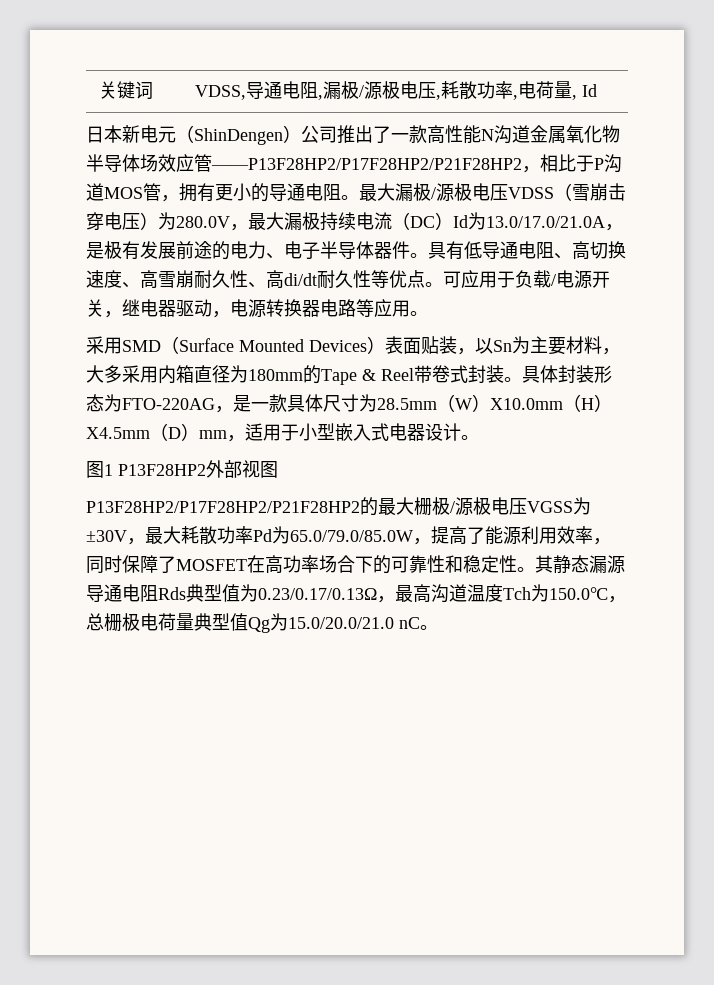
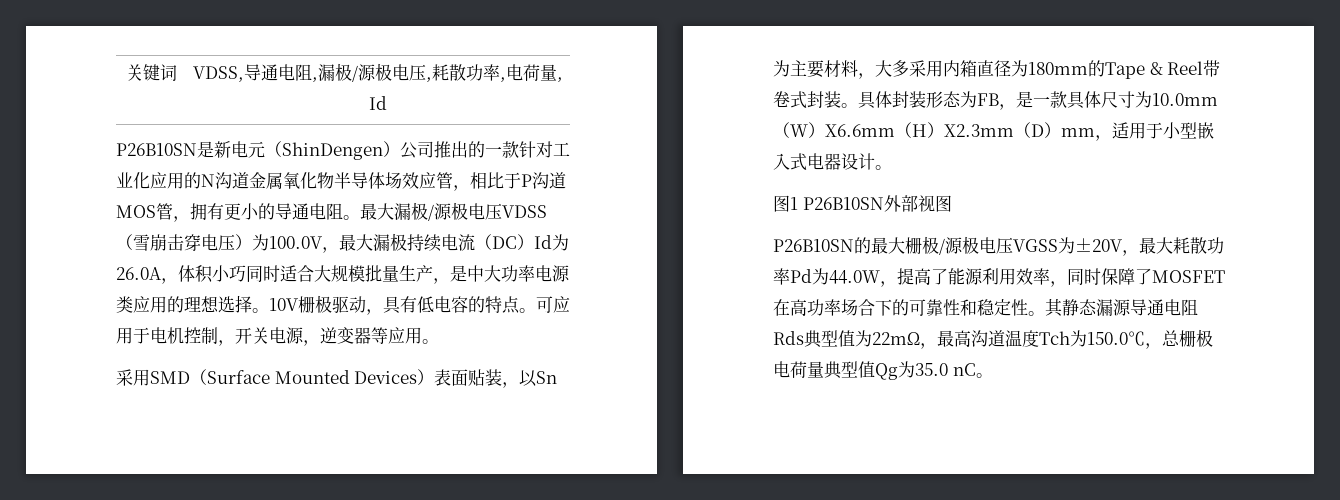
[86,125,122,143] 日本 -> [116,141,214,158] P26B10SN是
[373,125,481,144] 了一款高性能 -> [468,141,570,158] [116,172,201,189] 的一款针对工业化应用的
[211,158,522,170] ——P13F28HP2/P17F28HP2/P21F28HP2 -> (453, 180) none
[176,216,230,228] 280.0V -> [269,236,322,249] 100.0V
[486,216,623,231] [86,241,626,260] [86,270,610,289] [86,299,356,318] 13.0/17.0/21.0A，是极有发展前途的电力、电子半导体器件。具有低导通电阻、高切换速度、高雪崩耐久性、高di/dt耐久性等优点。可应用于负载/电源开关，继电器驱动，电源转换器电路 -> [116,265,570,284] [116,295,570,315] [116,327,371,346] 26.0A，体积小巧同时适合大规模批量生产，是中大功率电源类应用的理想选择。10V栅极驱动，具有低电容的特点。可应用于电机控制，开关电源，逆变器
[122,398,215,410] FTO-220AG -> [977,93,999,106] FB
[377,398,437,410] 28.5mm -> [1152,93,1218,106] 10.0mm
[490,398,563,410] X10.0mm -> [825,124,895,137] X6.6mm
[86,427,150,439] X4.5mm -> [944,124,1014,137] X2.3mm
[118,464,206,476] P13F28HP2 -> [802,197,884,210] P26B10SN
[86,501,360,513] P13F28HP2/P17F28HP2/P21F28HP2 -> [773,239,854,252] P26B10SN
[86,530,127,542] ±30V -> [1075,238,1122,252] ±20V
[290,530,413,542] 65.0/79.0/85.0W -> [829,270,880,284] 44.0W
[258,588,377,600] 0.23/0.17/0.13Ω -> [872,332,920,345] 22mΩ
[288,617,394,629] 15.0/20.0/21.0 -> [915,363,948,376] 35.0

